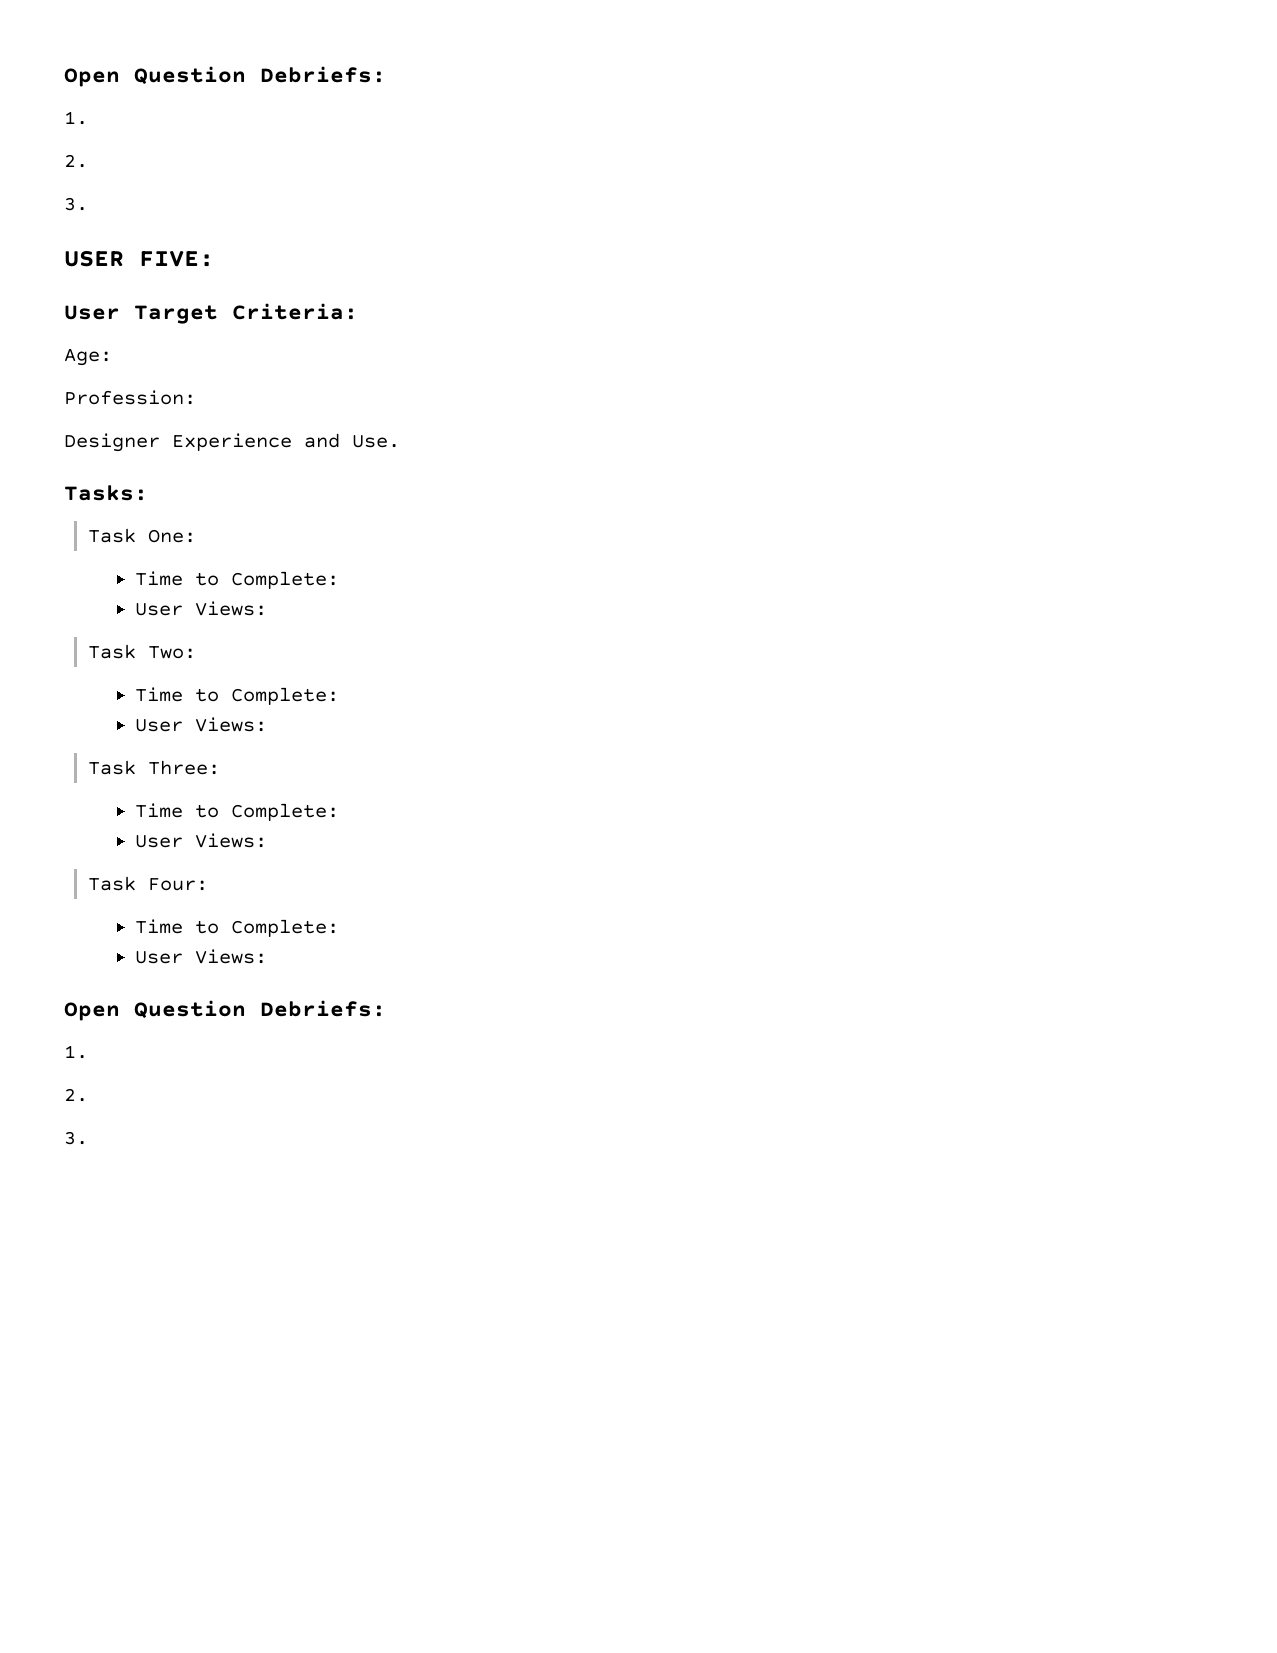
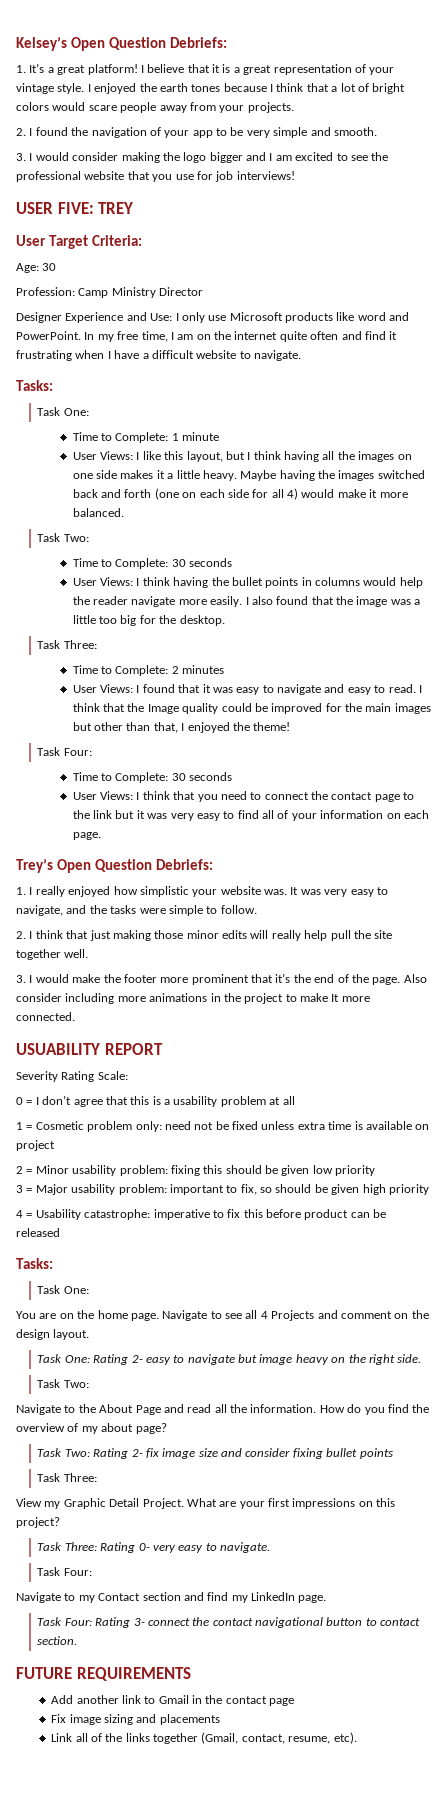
[64,66,386,87] [64,111,88,125] [64,154,88,168] [64,197,88,211] Open Question Debriefs: // 1. // 2. // 3. -> [16,37,227,51] [16,63,395,75] [16,83,406,94] [16,102,294,113] [16,127,377,138] [16,152,389,163] [16,171,295,182] Kelsey’s Open Question Debriefs: // 1. It’s a great platform! I believe that it is a great representation of your vintage style. I enjoyed the earth tones because I think that a lot of bright colors would scare people away from your projects. // 2. I found the navigation of your app to be very simple and smooth. // 3. I would consider making the logo bigger and I am excited to see the professional website that you use for job interviews!
(214, 258) none -> [98,202,134,214] TREY
(112, 357) none -> [42,263,57,271] 30
(196, 397) none -> [78,287,204,298] Camp Ministry Director
[352,435,400,448] Use. -> [150,312,410,323] [16,331,398,342] [16,350,301,361] Use: I only use Microsoft products like word and PowerPoint. In my free time, I am on the internet quite often and find it frustrating when I have a difficult website to navigate.
[135,601,268,616] // User Views: -> [171,432,220,441] [72,451,412,462] [72,470,425,481] [72,488,408,500] [72,508,124,517] 1 minute // User Views: I like this layout, but I think having all the images on one side makes it a little heavy. Maybe having the images switched back and forth (one on each side for all 4) would make it more balanced.
[135,717,268,732] // User Views: -> [171,558,233,567] [72,577,423,588] [72,596,421,607] [72,615,225,626] 30 seconds // User Views: I think having the bullet points in columns would help the reader navigate more easily. I also found that the image was a little too big for the desktop.
[135,833,268,848] // User Views: -> [171,665,225,674] [72,684,422,695] [72,703,431,714] [72,722,291,733] 2 minutes // User Views: I found that it was easy to navigate and easy to read. I think that the Image quality could be improved for the main images but other than that, I enjoyed the theme!
[135,949,268,964] [64,1000,386,1021] [64,1045,88,1059] [64,1088,88,1102] [64,1131,88,1145] // User Views: // Open Question Debriefs: // 1. // 2. // 3. -> [171,772,233,781] [72,791,415,802] [72,810,429,821] [72,832,101,840] [16,859,213,873] [16,886,388,897] [16,905,257,916] [16,930,393,941] [16,949,89,960] [16,973,427,985] [16,993,370,1004] [16,1012,75,1021] [16,1043,163,1055] [16,1071,128,1082] [16,1095,295,1107] [16,1121,430,1132] [16,1140,55,1151] [16,1165,376,1176] [16,1184,429,1195] [16,1209,387,1220] [16,1228,60,1237] [16,1258,53,1269] [37,1285,89,1294] [16,1310,429,1321] [16,1329,90,1340] [37,1354,422,1365] [37,1379,89,1388] [16,1404,430,1415] [16,1423,167,1434] [37,1448,393,1459] [37,1473,97,1482] [16,1498,396,1509] [16,1517,60,1528] [37,1542,271,1553] [37,1567,92,1576] [16,1592,327,1603] [37,1617,421,1628] [37,1636,78,1645] [16,1667,191,1681] [51,1695,295,1706] [51,1714,220,1725] [51,1732,357,1744] 30 seconds // User Views: I think that you need to connect the contact page to the link but it was very easy to find all of your information on each page. // Trey’s Open Question Debriefs: // 1. I really enjoyed how simplistic your website was. It was very easy to navigate, and the tasks were simple to follow. // 2. I think that just making those minor edits will really help pull the site together well. // 3. I would make the footer more prominent that it’s the end of the page. Also consider including more animations in the project to make It more connected. // USUABILITY REPORT // Severity Rating Scale: // 0 = I don’t agree that this is a usability problem at all // 1 = Cosmetic problem only: need not be fixed unless extra time is available on project // 2 = Minor usability problem: fixing this should be given low priority // 3 = Major usability problem: important to fix, so should be given high priority // 4 = Usability catastrophe: imperative to fix this before product can be released // Tasks: // Task One: // You are on the home page. Navigate to see all 4 Projects and comment on the design layout. // Task One: Rating 2- easy to navigate but image heavy on the right side. // Task Two: // Navigate to the About Page and read all the information. How do you find the overview of my about page? // Task Two: Rating 2- fix image size and consider fixing bullet points // Task Three: // View my Graphic Detail Project. What are your first impressions on this project? // Task Three: Rating 0- very easy to navigate. // Task Four: // Navigate to my Contact section and find my LinkedIn page. // Task Four: Rating 3- connect the contact navigational button to contact section. // FUTURE REQUIREMENTS // Add another link to Gmail in the contact page // Fix image sizing and placements // Link all of the links together (Gmail, contact, resume, etc).

